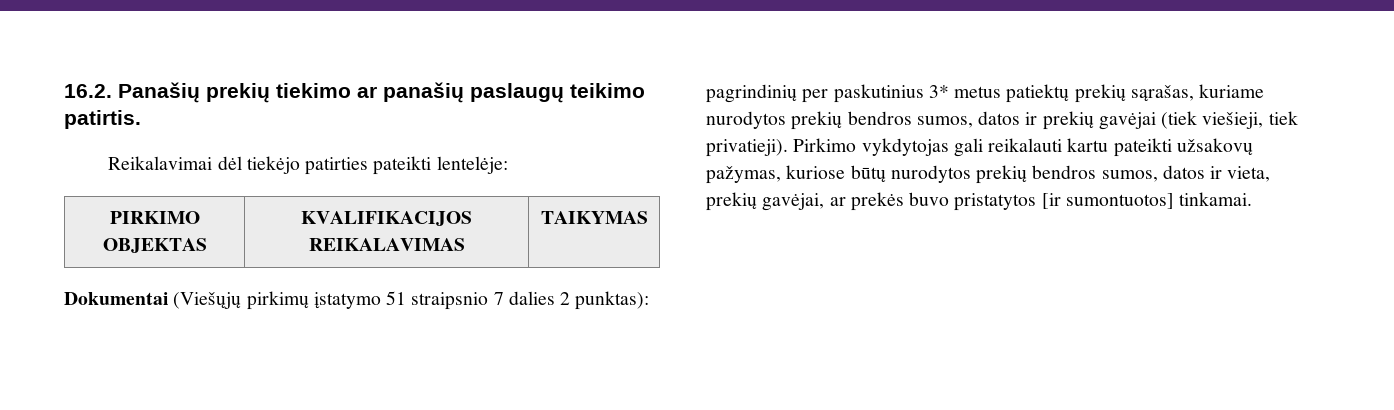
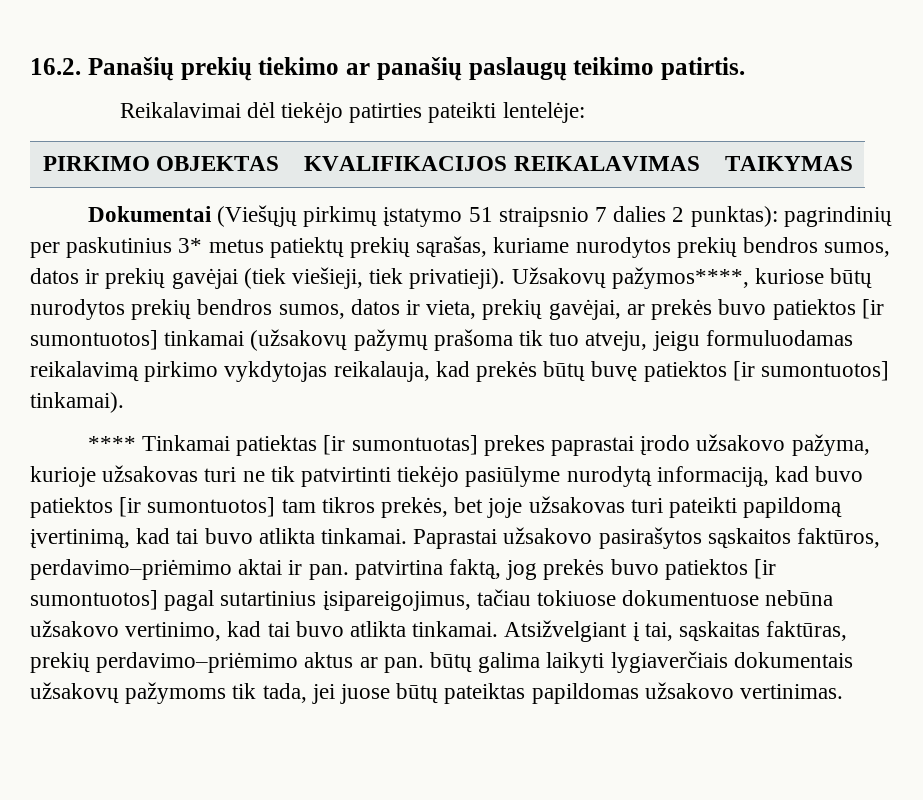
[793,138,1253,157] [706,166,781,184] Pirkimo vykdytojas gali reikalauti kartu pateikti užsakovų pažymas, -> [511,267,749,289] Užsakovų pažymos****,
[954,192,1253,211] pristatytos [ir sumontuotos] tinkamai. -> [772,299,884,320] [30,329,853,351] [30,361,890,382] [30,392,124,413] [87,434,870,456] [30,465,864,487] [30,496,843,518] [30,527,881,549] [30,559,777,580] [30,589,834,611] [30,620,848,642] [30,651,853,673] [30,682,844,704] patiektos [ir sumontuotos] tinkamai (užsakovų pažymų prašoma tik tuo atveju, jeigu formuluodamas reikalavimą pirkimo vykdytojas reikalauja, kad prekės būtų buvę patiektos [ir sumontuotos] tinkamai). // **** Tinkamai patiektas [ir sumontuotas] prekes paprastai įrodo užsakovo pažyma, kurioje užsakovas turi ne tik patvirtinti tiekėjo pasiūlyme nurodytą informaciją, kad buvo patiektos [ir sumontuotos] tam tikros prekės, bet joje užsakovas turi pateikti papildomą įvertinimą, kad tai buvo atlikta tinkamai. Paprastai užsakovo pasirašytos sąskaitos faktūros, perdavimo–priėmimo aktai ir pan. patvirtina faktą, jog prekės buvo patiektos [ir sumontuotos] pagal sutartinius įsipareigojimus, tačiau tokiuose dokumentuose nebūna užsakovo vertinimo, kad tai buvo atlikta tinkamai. Atsižvelgiant į tai, sąskaitas faktūras, prekių perdavimo–priėmimo aktus ar pan. būtų galima laikyti lygiaverčiais dokumentais užsakovų pažymoms tik tada, jei juose būtų pateiktas papildomas užsakovo vertinimas.

